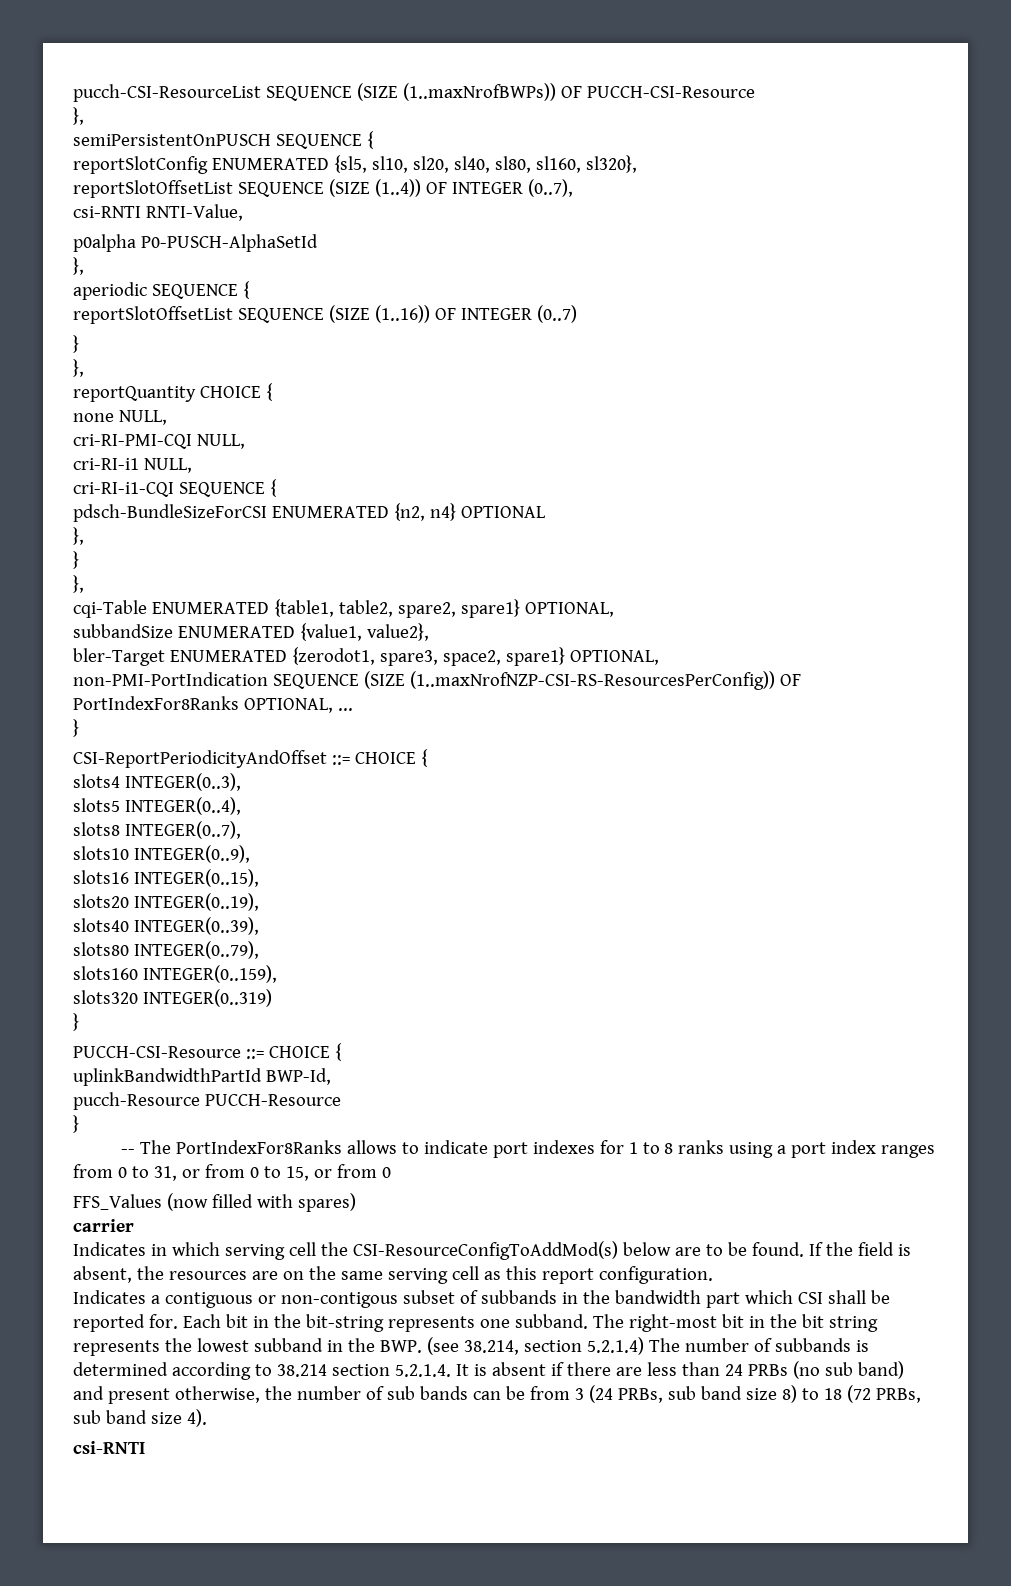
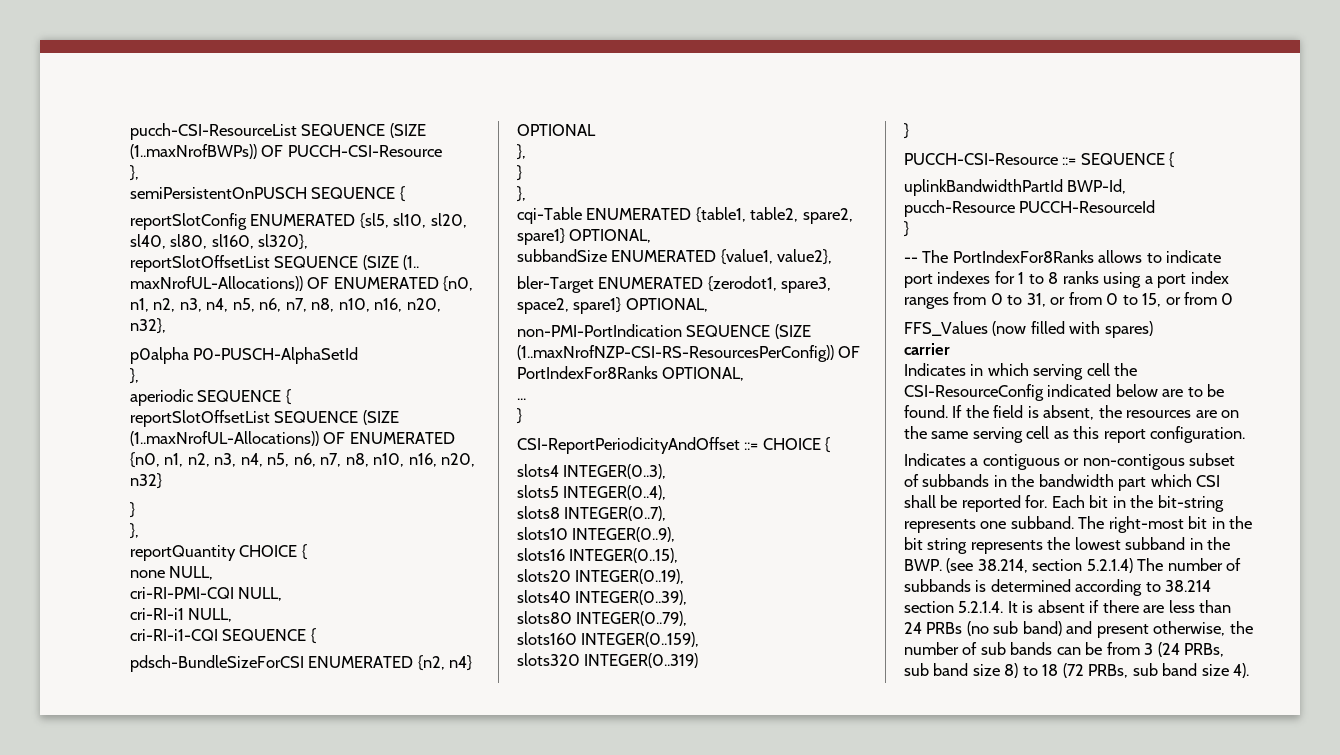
[374,179,573,197] [73,204,243,221] (1..4)) OF INTEGER (0..7), // csi-RNTI RNTI-Value, -> [403,255,420,270] [130,276,474,292] [130,298,441,312] [130,318,166,334] (1.. maxNrofUL-Allocations)) OF ENUMERATED {n0, n1, n2, n3, n4, n5, n6, n7, n8, n10, n16, n20, n32},
[374,305,577,323] (1..16)) OF INTEGER (0..7) -> [130,431,455,446] [130,452,476,468] [130,473,162,489] (1..maxNrofUL-Allocations)) OF ENUMERATED {n0, n1, n2, n3, n4, n5, n6, n7, n8, n10, n16, n20, n32}
(333, 705) none -> (745, 374) //
[268,1046,330,1058] CHOICE -> [1080,153,1165,165] SEQUENCE
[204,1094,341,1106] PUCCH-Resource -> [1019,200,1156,213] PUCCH-ResourceId
[352,1241,618,1260] CSI-ResourceConfigToAddMod(s) -> [904,384,1112,401] CSI-ResourceConfig indicated
[73,1441,145,1454] // csi-RNTI -> (1250, 670) none

